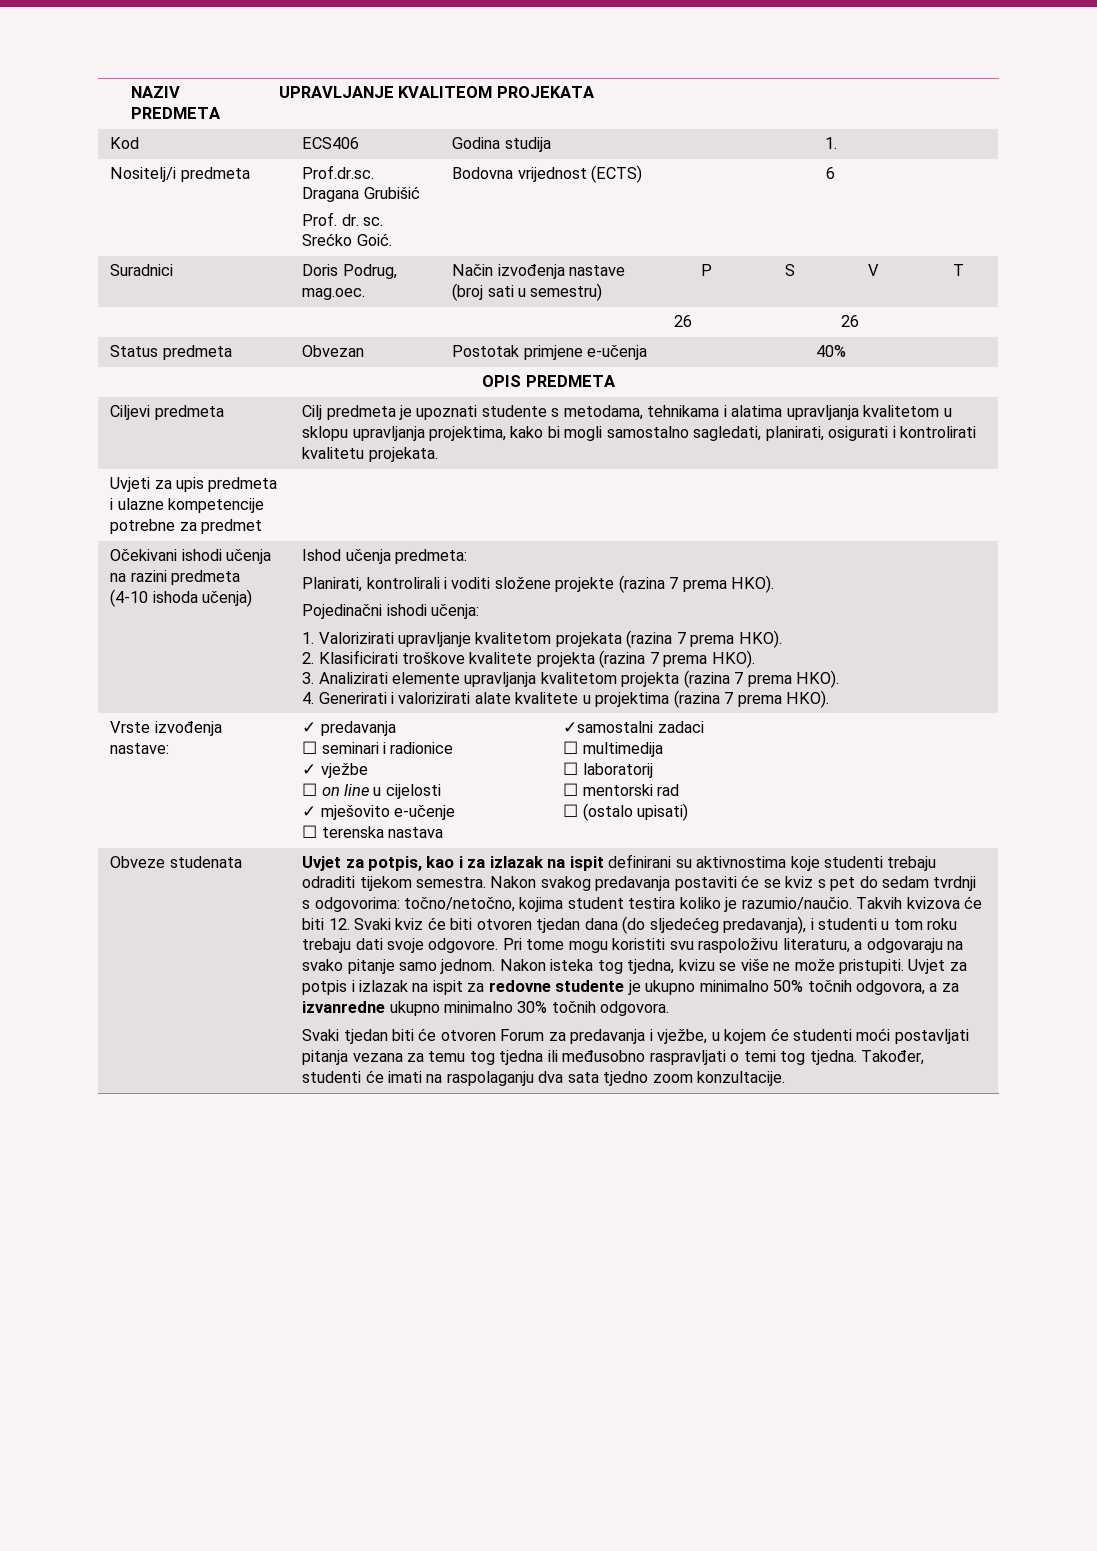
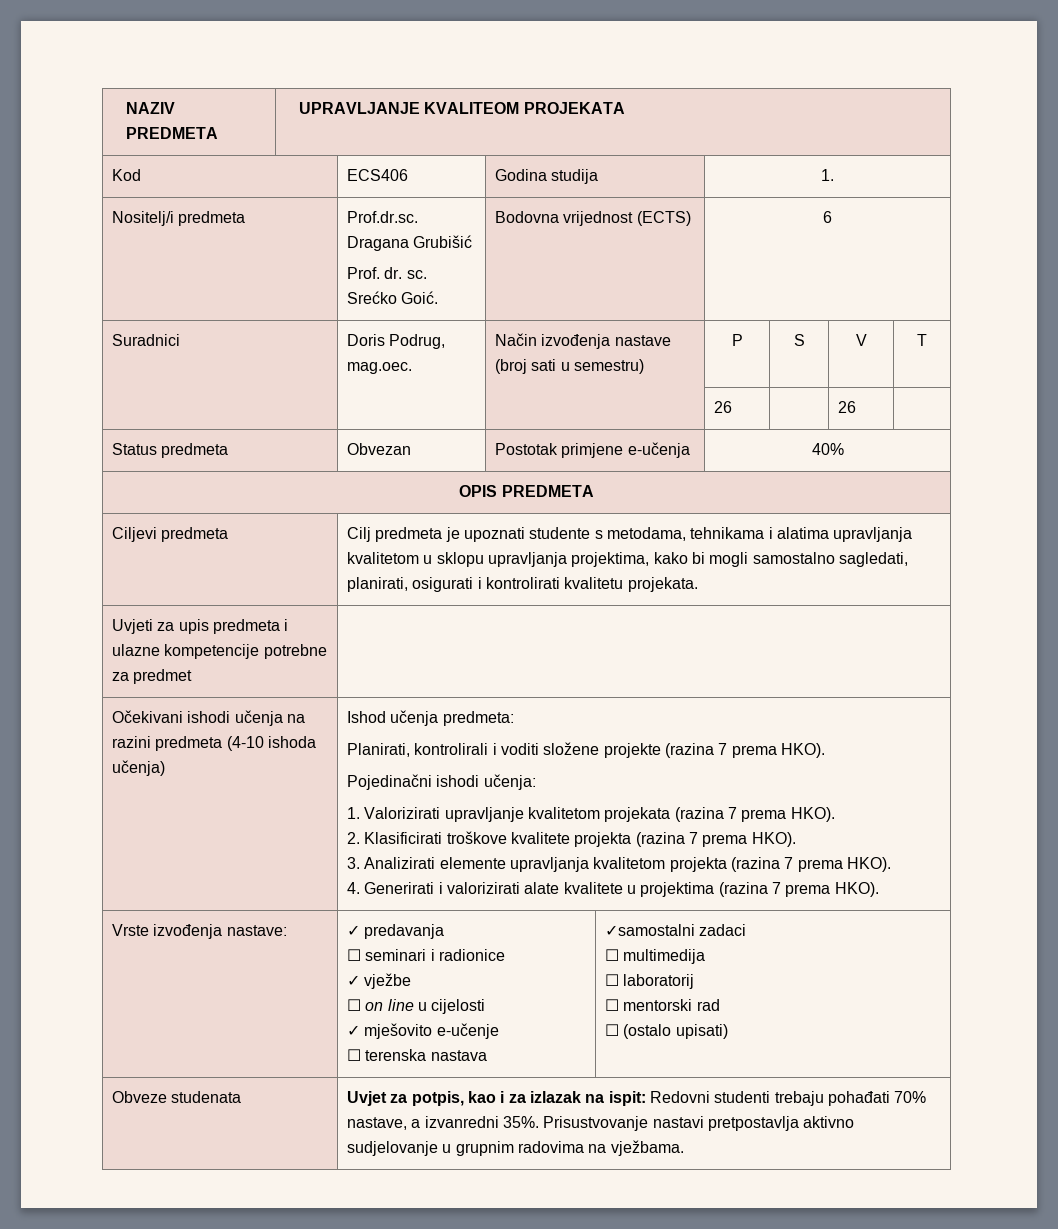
[569,854,937,871] [302,875,977,891] [302,896,983,912] [302,916,958,934] [302,938,963,953] [302,959,967,974] [302,980,959,995] [302,1001,670,1016] [302,1028,969,1044] [302,1050,924,1065] [302,1070,786,1086] ispit definirani su aktivnostima koje studenti trebaju odraditi tijekom semestra. Nakon svakog predavanja postaviti će se kviz s pet do sedam tvrdnji s odgovorima: točno/netočno, kojima student testira koliko je razumio/naučio. Takvih kvizova će biti 12. Svaki kviz će biti otvoren tjedan dana (do sljedećeg predavanja), i studenti u tom roku trebaju dati svoje odgovore. Pri tome mogu koristiti svu raspoloživu literaturu, a odgovaraju na svako pitanje samo jednom. Nakon isteka tog tjedna, kvizu se više ne može pristupiti. Uvjet za potpis i izlazak na ispit za redovne studente je ukupno minimalno 50% točnih odgovora, a za izvanredne ukupno minimalno 30% točnih odgovora. // Svaki tjedan biti će otvoren Forum za predavanja i vježbe, u kojem će studenti moći postavljati pitanja vezana za temu tog tjedna ili međusobno raspravljati o temi tog tjedna. Također, studenti će imati na raspolaganju dva sata tjedno zoom konzultacije. -> [608,1091,927,1106] [347,1116,855,1131] [347,1140,684,1156] ispit: Redovni studenti trebaju pohađati 70% nastave, a izvanredni 35%. Prisustvovanje nastavi pretpostavlja aktivno sudjelovanje u grupnim radovima na vježbama.

